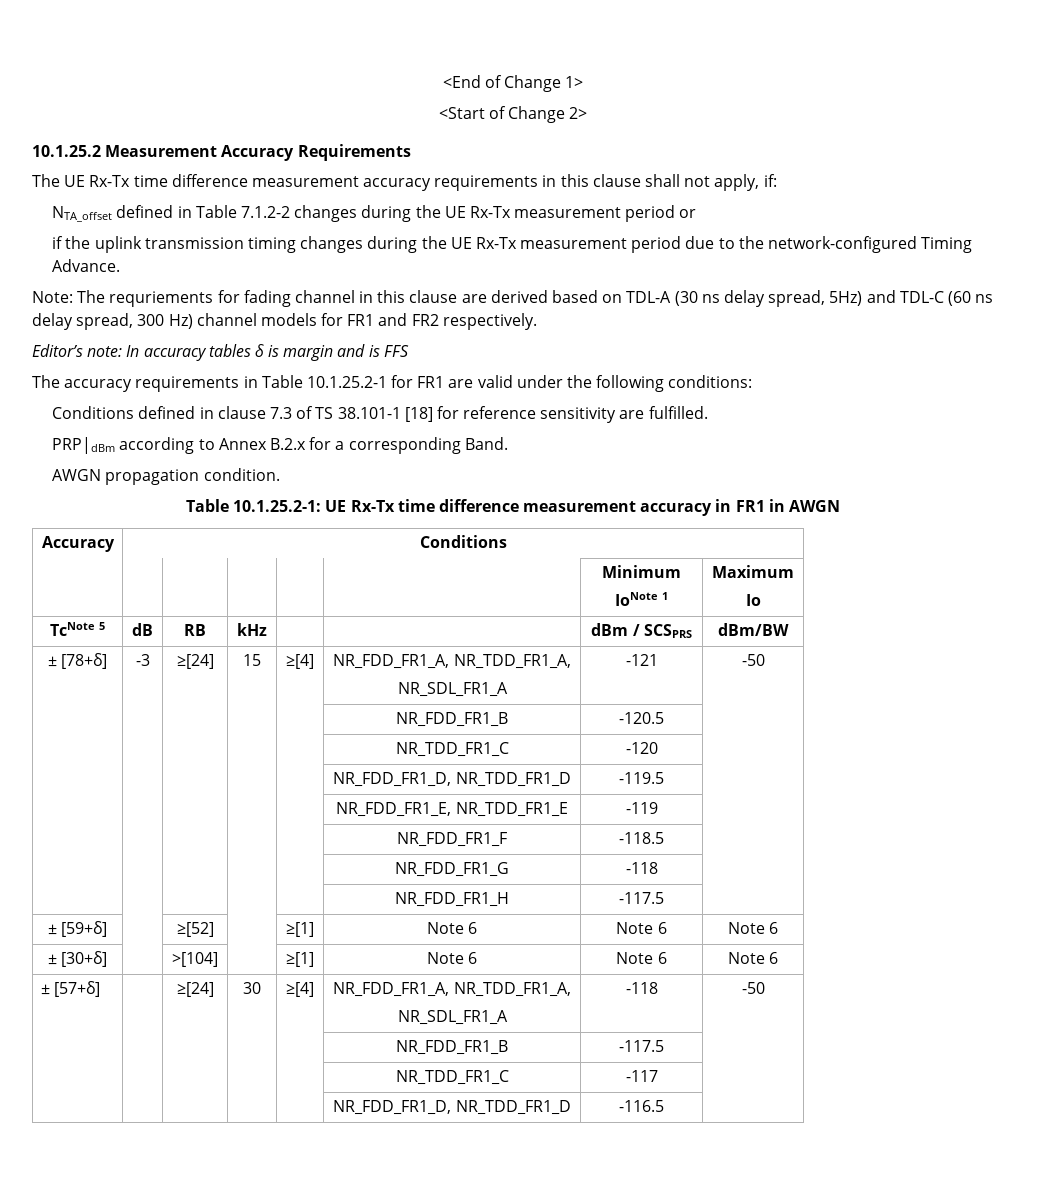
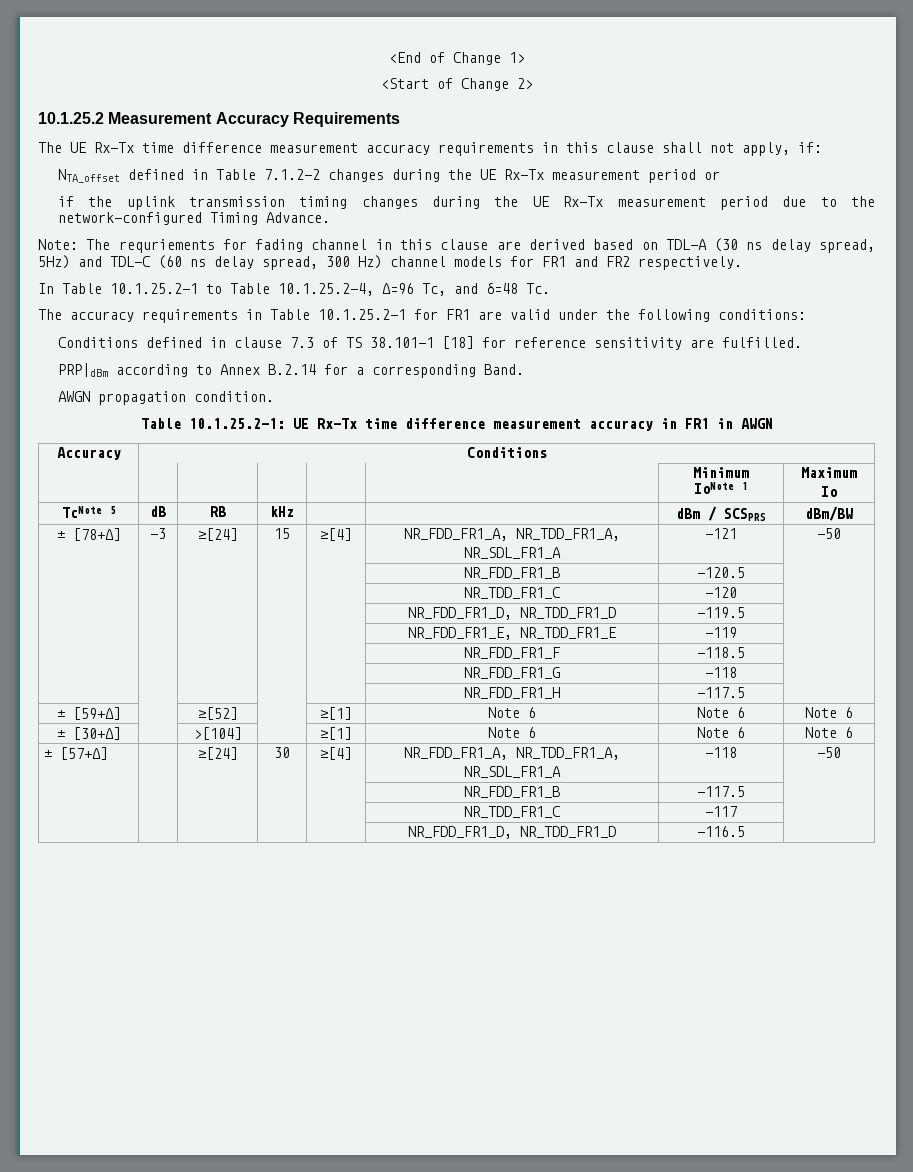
[32,344,409,361] Editor’s note: In accuracy tables δ is margin and is FFS -> [38,283,550,296] In Table 10.1.25.2-1 to Table 10.1.25.2-4, Δ=96 Tc, and δ=48 Tc.
[270,438,307,450] B.2.x -> [267,364,316,375] B.2.14
[61,653,108,669] [78+δ] -> [72,528,121,541] [78+Δ]
[61,921,108,937] [59+δ] -> [72,707,121,720] [59+Δ]
[61,951,108,967] [30+δ] -> [72,727,121,740] [30+Δ]
[54,981,101,997] [57+δ] -> [60,747,109,760] [57+Δ]

